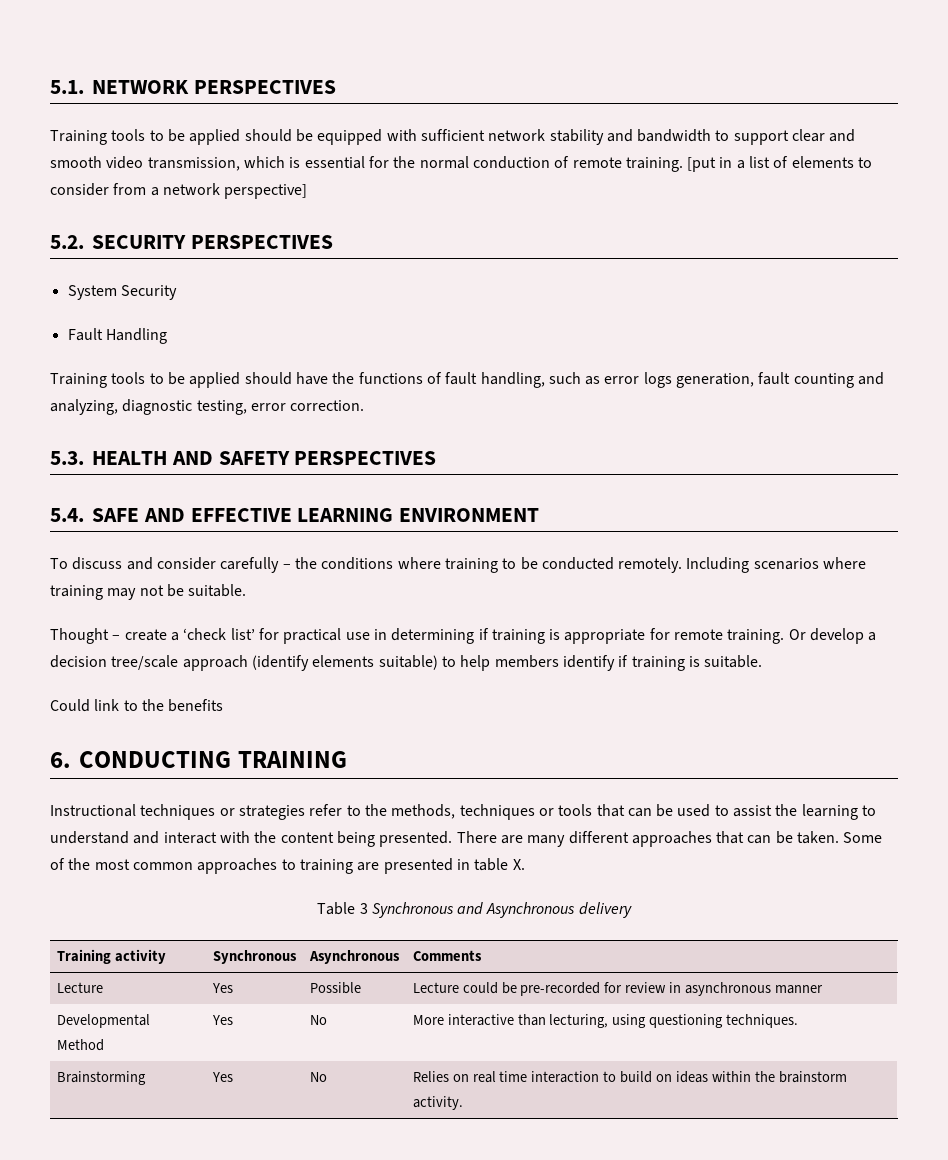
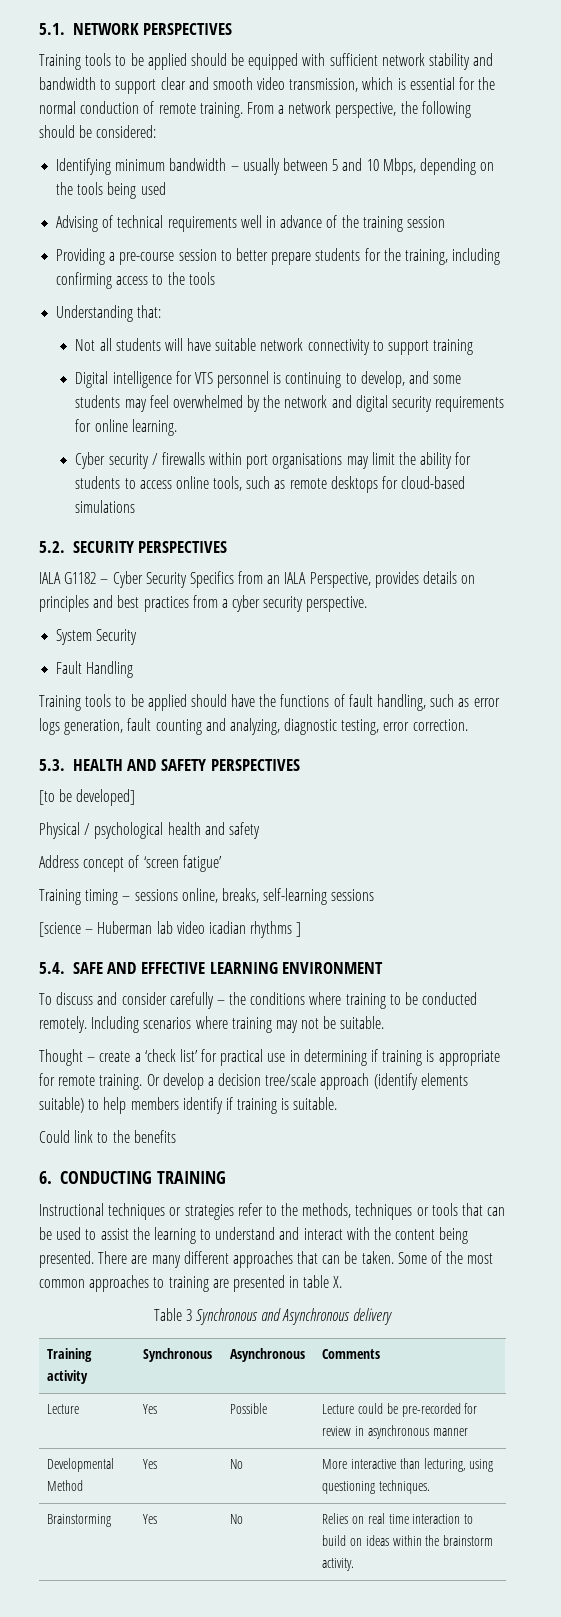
[687,156,873,172] [50,183,308,199] [50,235,333,249] [put in a list of elements to consider from a network perspective] // 5.2. SECURITY PERSPECTIVES -> [246,101,471,118] [39,125,157,138] [56,158,495,175] [56,182,166,199] [56,215,445,232] [56,248,501,265] [56,272,215,289] [56,305,162,322] [75,338,474,355] [75,371,462,388] [75,395,505,412] [75,419,177,436] [75,452,472,469] [75,476,466,493] [75,500,136,513] [39,541,228,553] [39,571,476,588] [39,595,368,612] From a network perspective, the following should be considered: // Identifying minimum bandwidth – usually between 5 and 10 Mbps, depending on the tools being used // Advising of technical requirements well in advance of the training session // Providing a pre-course session to better prepare students for the training, including confirming access to the tools // Understanding that: // Not all students will have suitable network connectivity to support training // Digital intelligence for VTS personnel is continuing to develop, and some students may feel overwhelmed by the network and digital security requirements for online learning. // Cyber security / firewalls within port organisations may limit the ability for students to access online tools, such as remote desktops for cloud-based simulations // 5.2. SECURITY PERSPECTIVES // IALA G1182 – Cyber Security Specifics from an IALA Perspective, provides details on principles and best practices from a cyber security perspective.
(437, 458) none -> [39,789,136,806] [39,822,260,839] [39,855,222,872] [39,888,375,905] [39,921,302,938] // [to be developed] // Physical / psychological health and safety // Address concept of ‘screen fatigue’ // Training timing – sessions online, breaks, self-learning sessions // [science – Huberman lab video icadian rhythms ]

